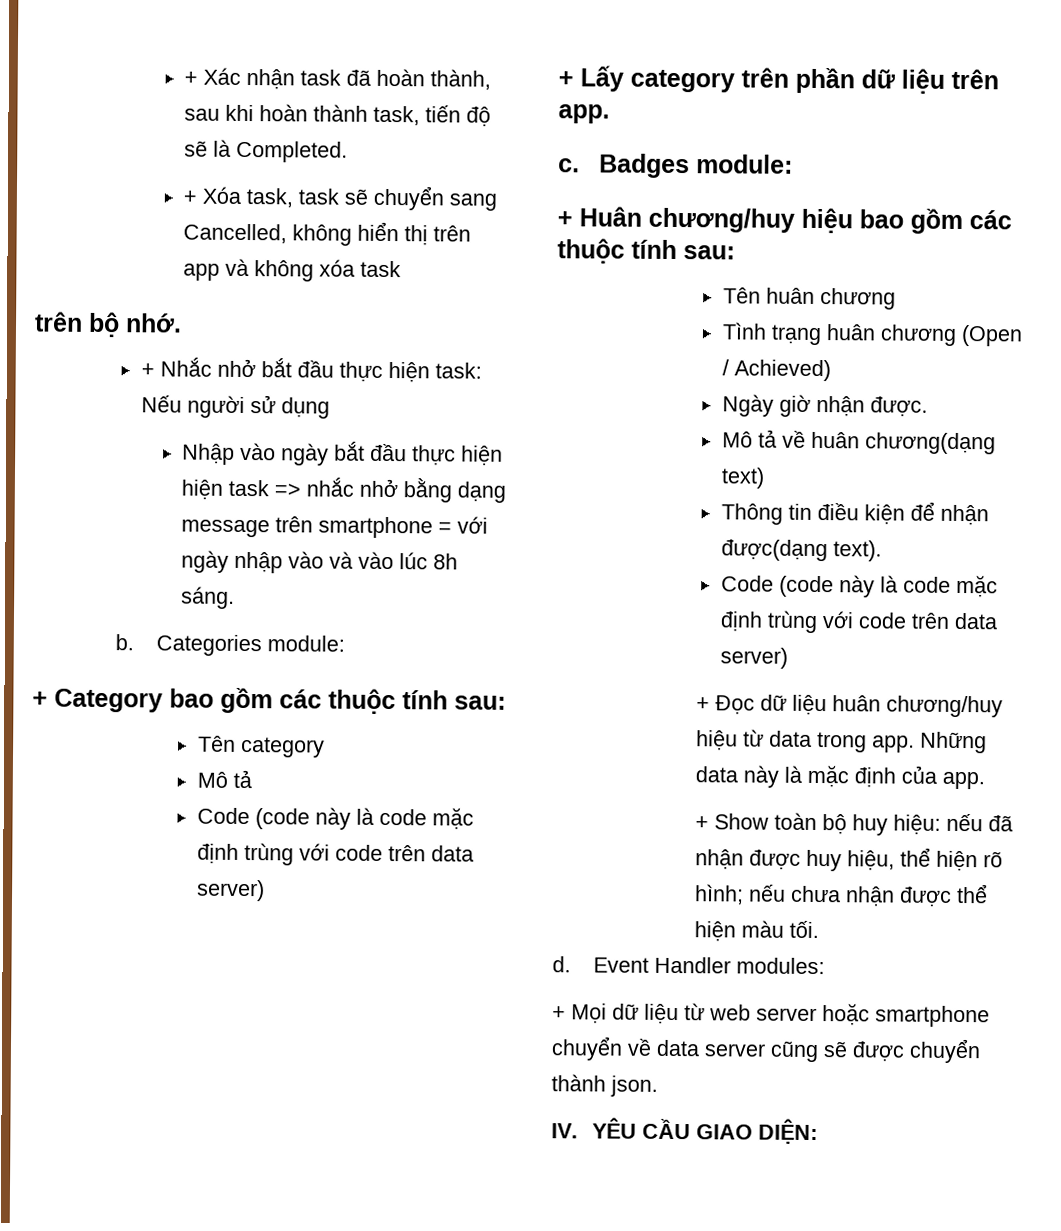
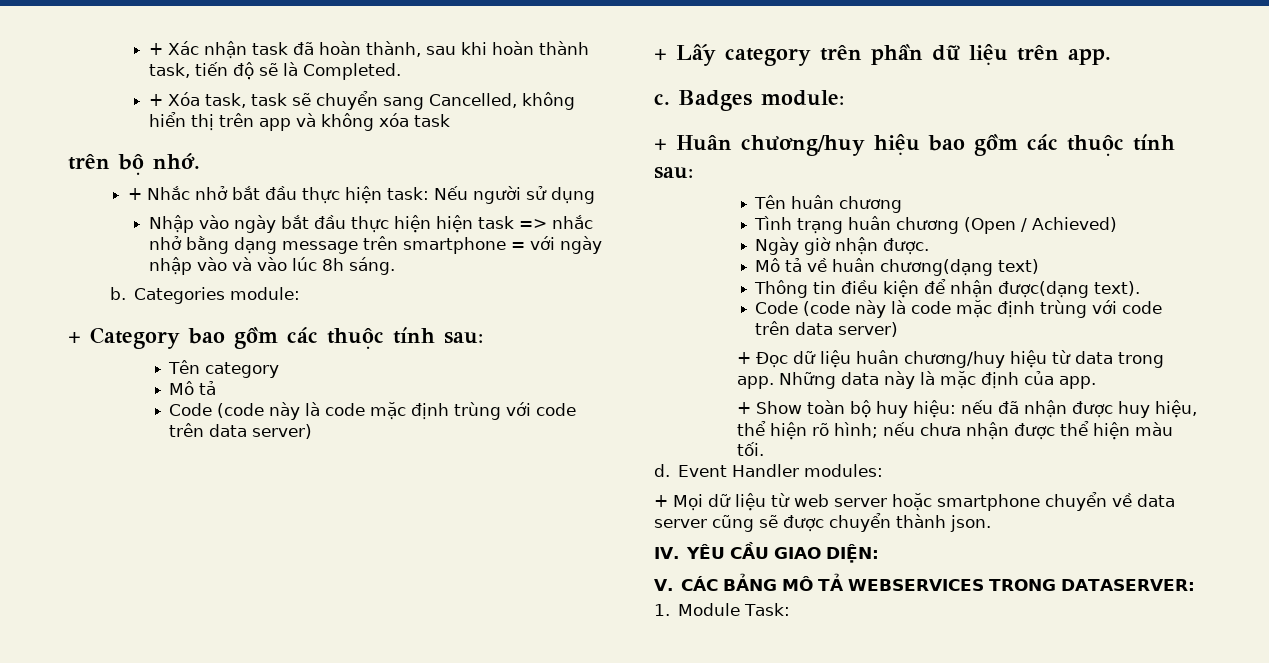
(819, 1131) none -> [654,573,1196,591] [654,603,791,616] // V. CÁC BẢNG MÔ TẢ WEBSERVICES TRONG DATASERVER: // 1. Module Task:

